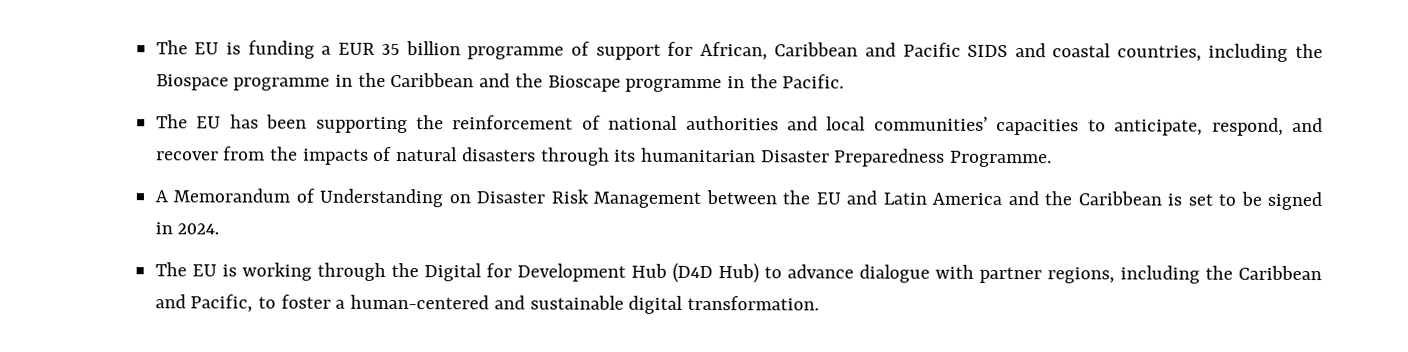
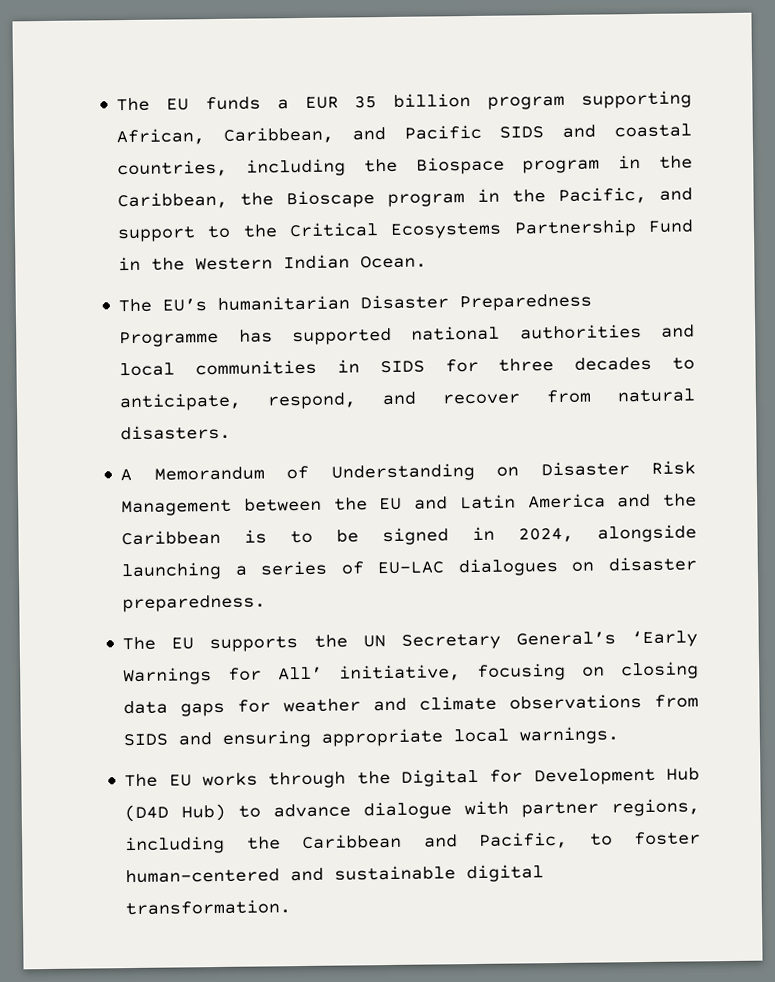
[155,40,315,59] The EU is funding -> [116,96,261,112] The EU funds
[467,41,859,61] programme of support for African, Caribbean -> [487,90,692,110] [116,126,334,146] program supporting African, Caribbean,
[233,72,511,91] programme in the Caribbean and -> [522,155,693,174] [117,191,229,210] program in the Caribbean,
[625,74,845,93] [155,114,1080,136] programme in the Pacific. // The EU has been supporting the reinforcement of national authorities and local communities’ capacities -> [387,186,694,207] [117,219,694,243] [118,254,428,272] [118,293,593,313] [119,324,695,348] [119,356,653,377] program in the Pacific, and support to the Critical Ecosystems Partnership Fund in the Western Indian Ocean. // The EU’s humanitarian Disaster Preparedness Programme has supported national authorities and local communities in SIDS for three decades
[270,146,1052,168] the impacts of natural disasters through its humanitarian Disaster Preparedness Programme. -> [617,388,695,403] [120,424,232,441] natural disasters.
[1187,193,1213,206] set -> (268, 536) none
[177,223,220,235] [154,262,312,281] 2024. // The EU is working -> [518,524,697,543] [121,556,697,581] [122,594,267,613] [122,630,699,653] [123,661,699,686] [123,694,700,717] [123,726,620,748] [124,772,258,788] 2024, alongside launching a series of EU-LAC dialogues on disaster preparedness. // The EU supports the UN Secretary General’s ‘Early Warnings for All’ initiative, focusing on closing data gaps for weather and climate observations from SIDS and ensuring appropriate local warnings. // The EU works
[335,299,346,309] a -> (701, 838) none

